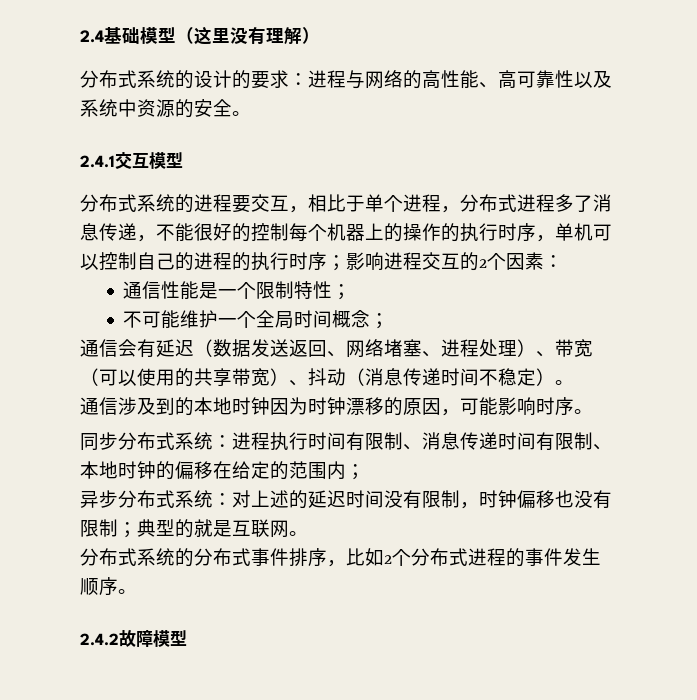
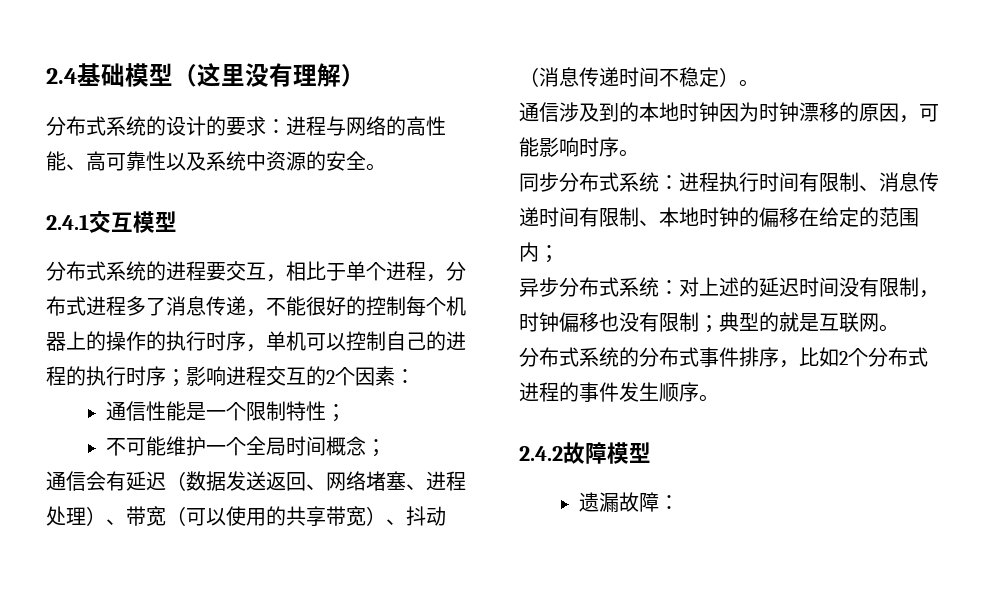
(187, 638) none -> [578,492,679,512] // 遗漏故障：

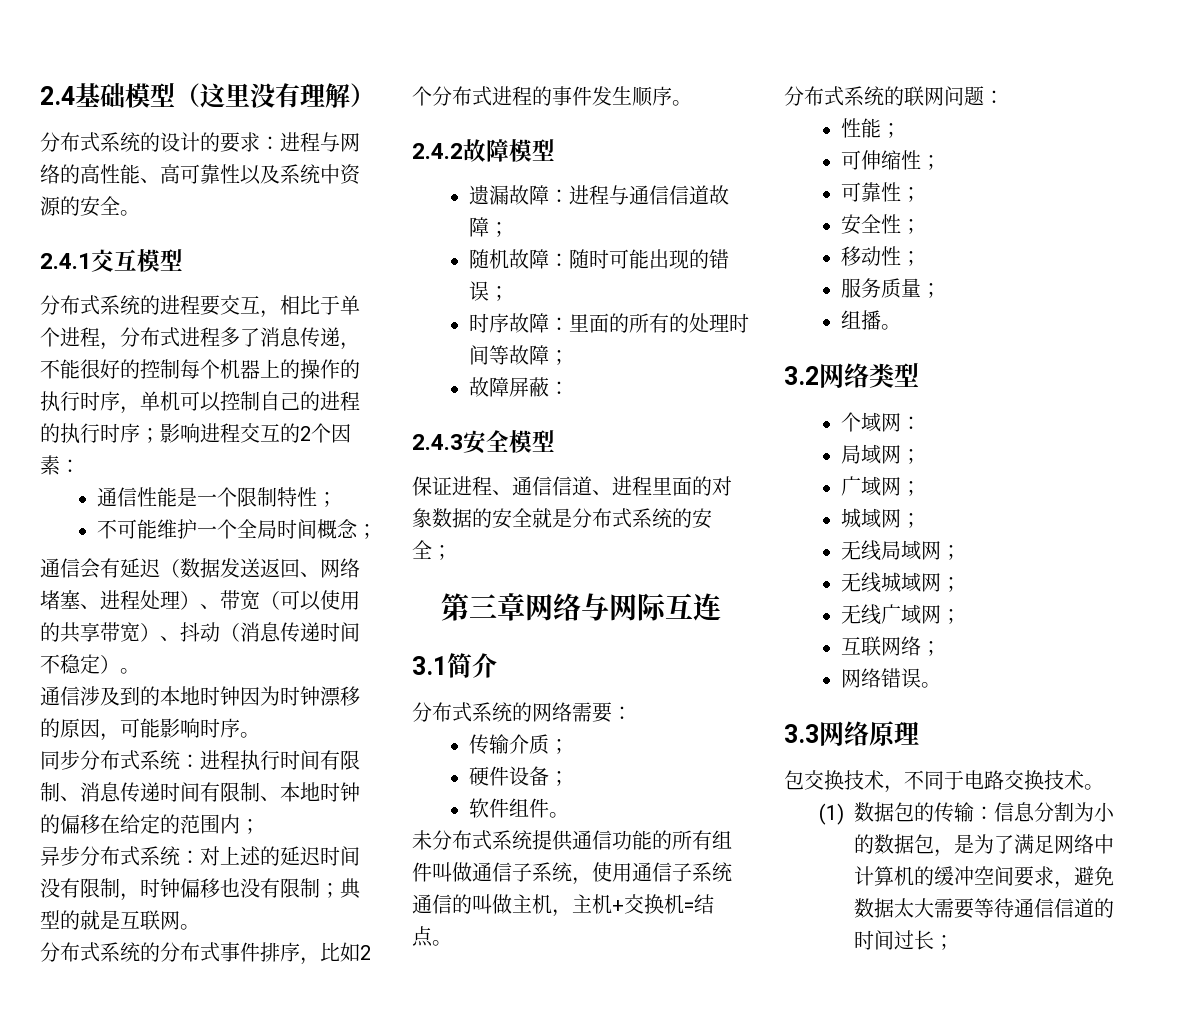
(679, 502) none -> [568,185,729,205] [468,217,509,237] [468,249,729,269] [468,281,509,301] [468,313,749,333] [468,345,569,365] [468,377,569,397] [412,430,555,454] [412,476,732,496] [412,508,712,529] [412,540,452,560] [440,593,721,621] [412,653,497,678] [412,702,632,723] [468,734,569,754] [468,766,569,786] [468,798,569,818] [412,830,732,851] [412,862,732,885] [412,894,714,917] [412,926,452,947] [784,86,1004,106] [840,118,901,138] [840,150,941,170] [840,182,921,202] [840,214,921,235] [840,246,921,266] [840,278,941,298] [840,310,901,330] [784,363,919,388] [840,412,921,432] [840,444,921,464] [840,476,921,496] [840,508,921,528] [840,540,961,561] [840,572,961,593] [840,604,961,625] [840,636,941,656] [840,668,941,688] [784,721,919,746] [784,770,1104,793] [818,802,1115,825] [853,834,1114,857] [853,866,1114,889] [853,898,1114,919] [853,930,954,950] 进程与通信信道故障； // 随机故障：随时可能出现的错误； // 时序故障：里面的所有的处理时间等故障； // 故障屏蔽： // 2.4.3安全模型 // 保证进程、通信信道、进程里面的对象数据的安全就是分布式系统的安全； // 第三章网络与网际互连 // 3.1简介 // 分布式系统的网络需要： // 传输介质； // 硬件设备； // 软件组件。 // 未分布式系统提供通信功能的所有组件叫做通信子系统，使用通信子系统通信的叫做主机，主机+交换机=结点。 // 分布式系统的联网问题： // 性能； // 可伸缩性； // 可靠性； // 安全性； // 移动性； // 服务质量； // 组播。 // 3.2网络类型 // 个域网： // 局域网； // 广域网； // 城域网； // 无线局域网； // 无线城域网； // 无线广域网； // 互联网络； // 网络错误。 // 3.3网络原理 // 包交换技术，不同于电路交换技术。 // (1)数据包的传输：信息分割为小的数据包，是为了满足网络中计算机的缓冲空间要求，避免数据太大需要等待通信信道的时间过长；

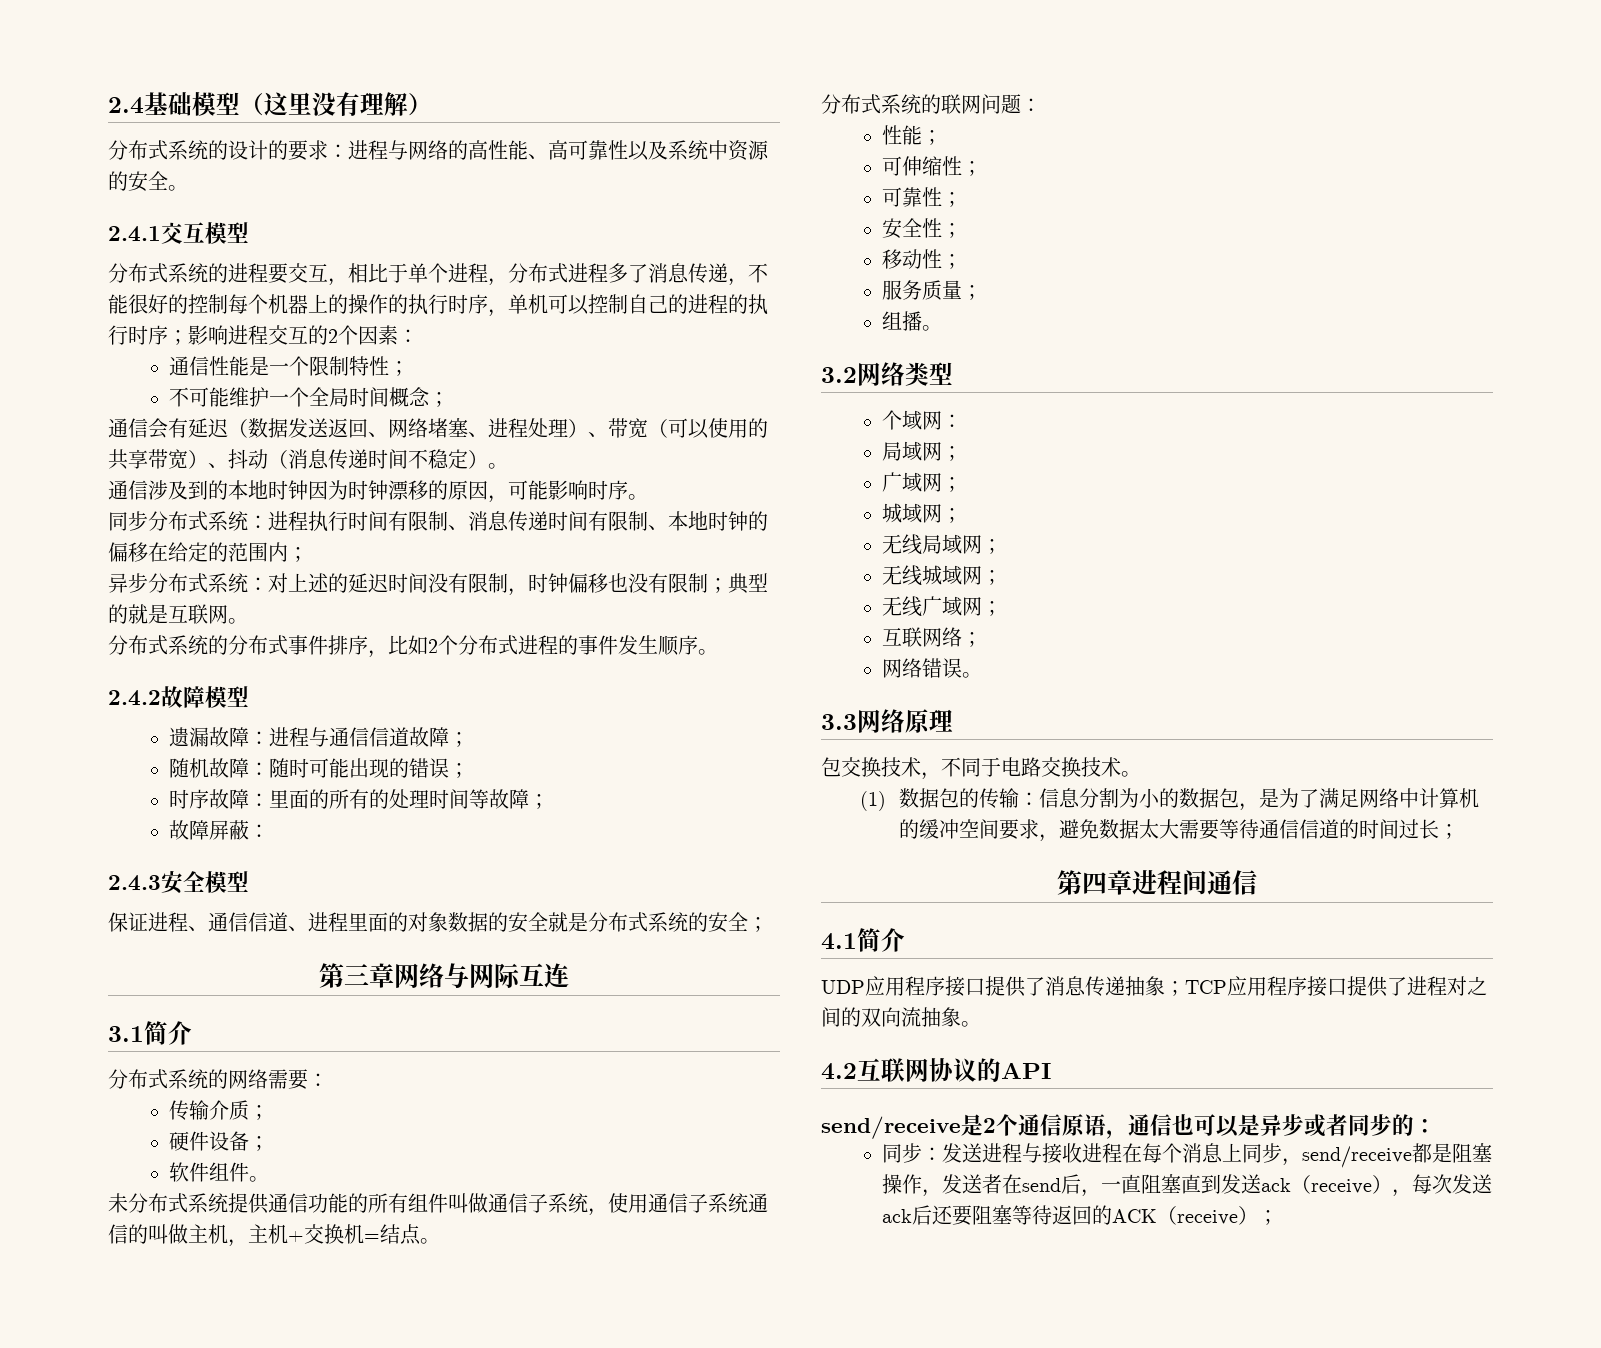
(954, 942) none -> [1057,870,1257,895] [821,928,905,952] [821,976,1487,997] [821,1007,981,1027] [821,1058,1051,1082] [821,1114,1436,1139] [882,1143,1493,1168] [882,1174,1493,1197] [882,1205,1279,1226] // 第四章进程间通信 // 4.1简介 // UDP应用程序接口提供了消息传递抽象；TCP应用程序接口提供了进程对之间的双向流抽象。 // 4.2互联网协议的API // send/receive是2个通信原语，通信也可以是异步或者同步的： // 同步：发送进程与接收进程在每个消息上同步，send/receive都是阻塞操作，发送者在send后，一直阻塞直到发送ack（receive），每次发送ack后还要阻塞等待返回的ACK（receive）；

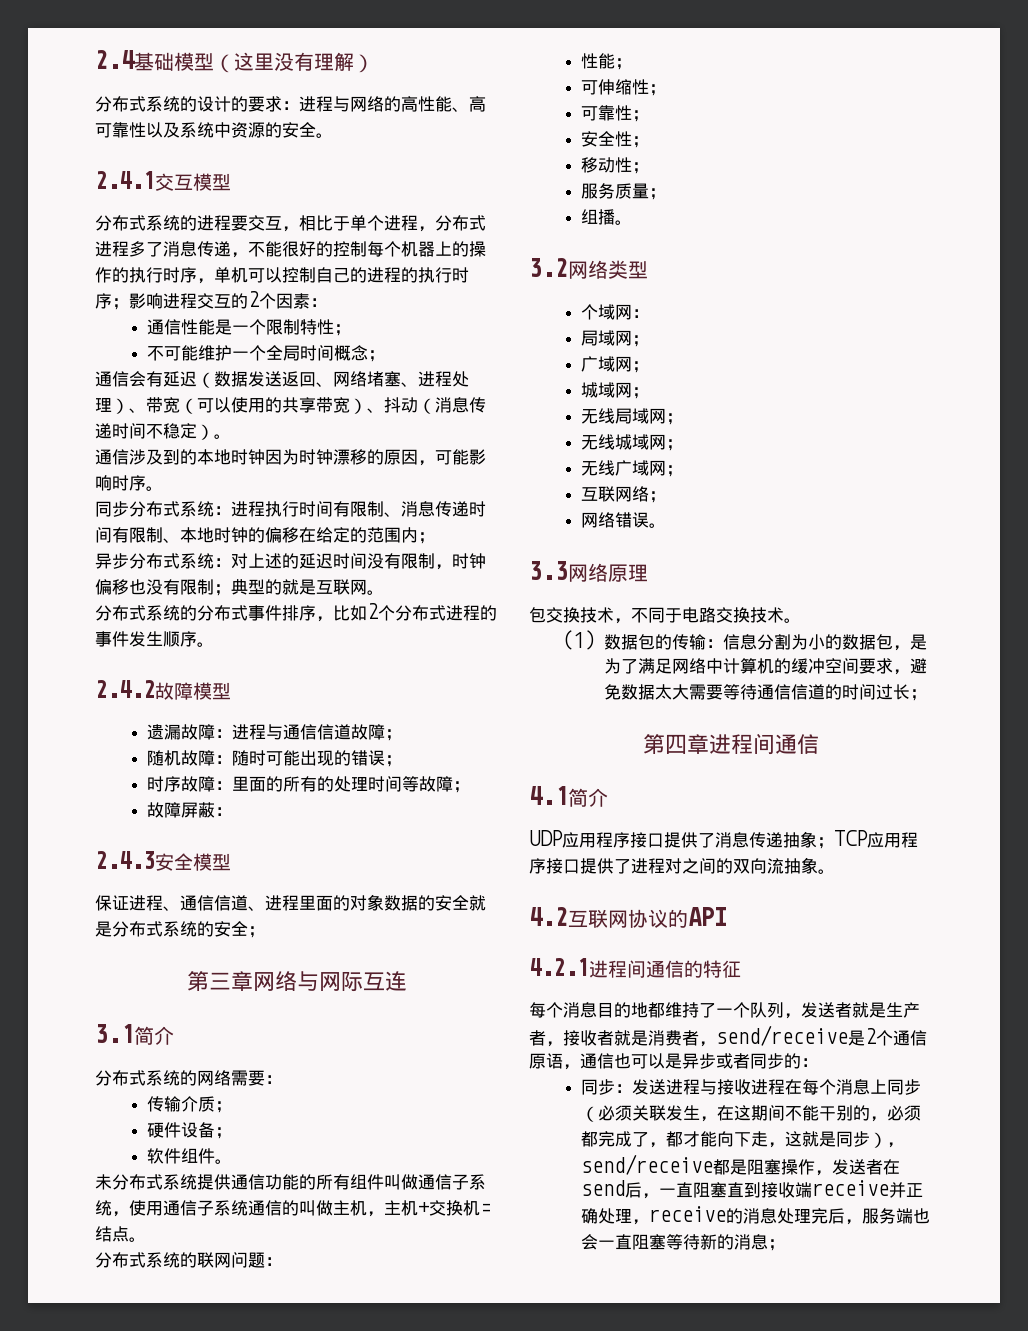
(1051, 1070) none -> [529,958,741,978] [529,1002,920,1019] [529,1030,716,1047] 4.2.1进程间通信的特征 // 每个消息目的地都维持了一个队列，发送者就是生产者，接收者就是消费者，
(1283, 1153) none -> [580,1105,921,1122] [580,1131,887,1148] （必须关联发生，在这期间不能干别的，必须都完成了，都才能向下走，这就是同步）
[1221,1174,1493,1197] [882,1205,1259,1226] 发送ack（receive），每次发送ack后还要阻塞等待返回的ACK（receive） -> [760,1180,923,1198] [580,1206,930,1225] [580,1234,768,1250] 接收端receive并正确处理，receive的消息处理完后，服务端也会一直阻塞等待新的消息

